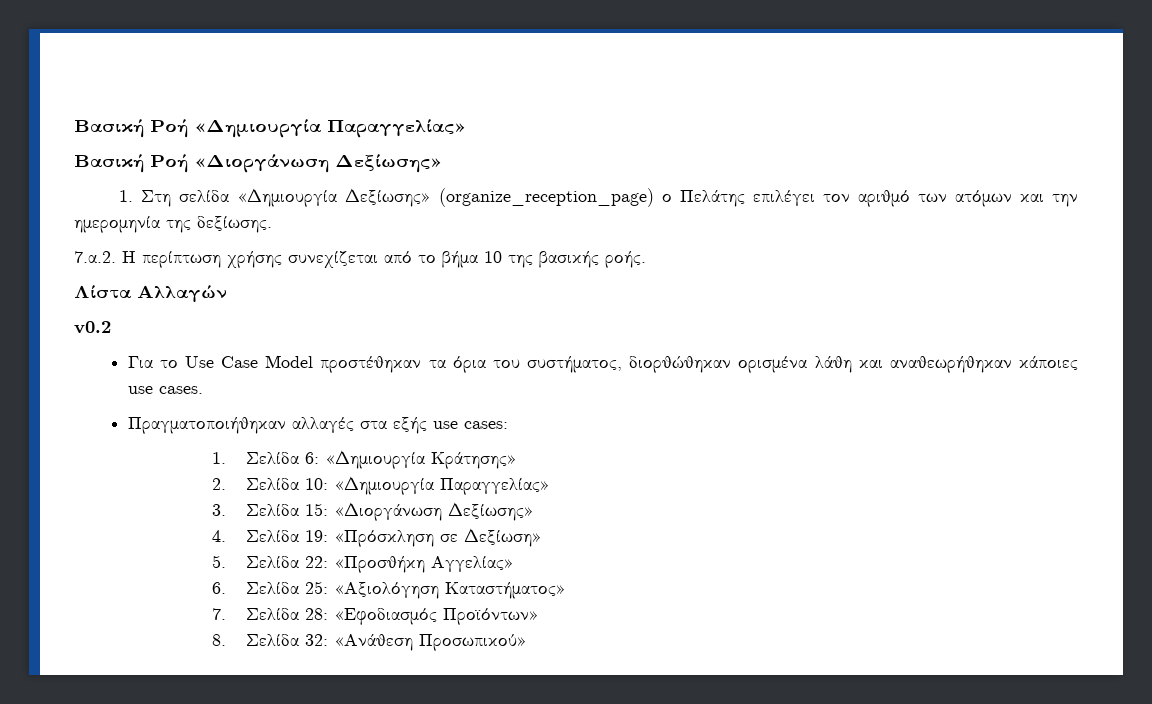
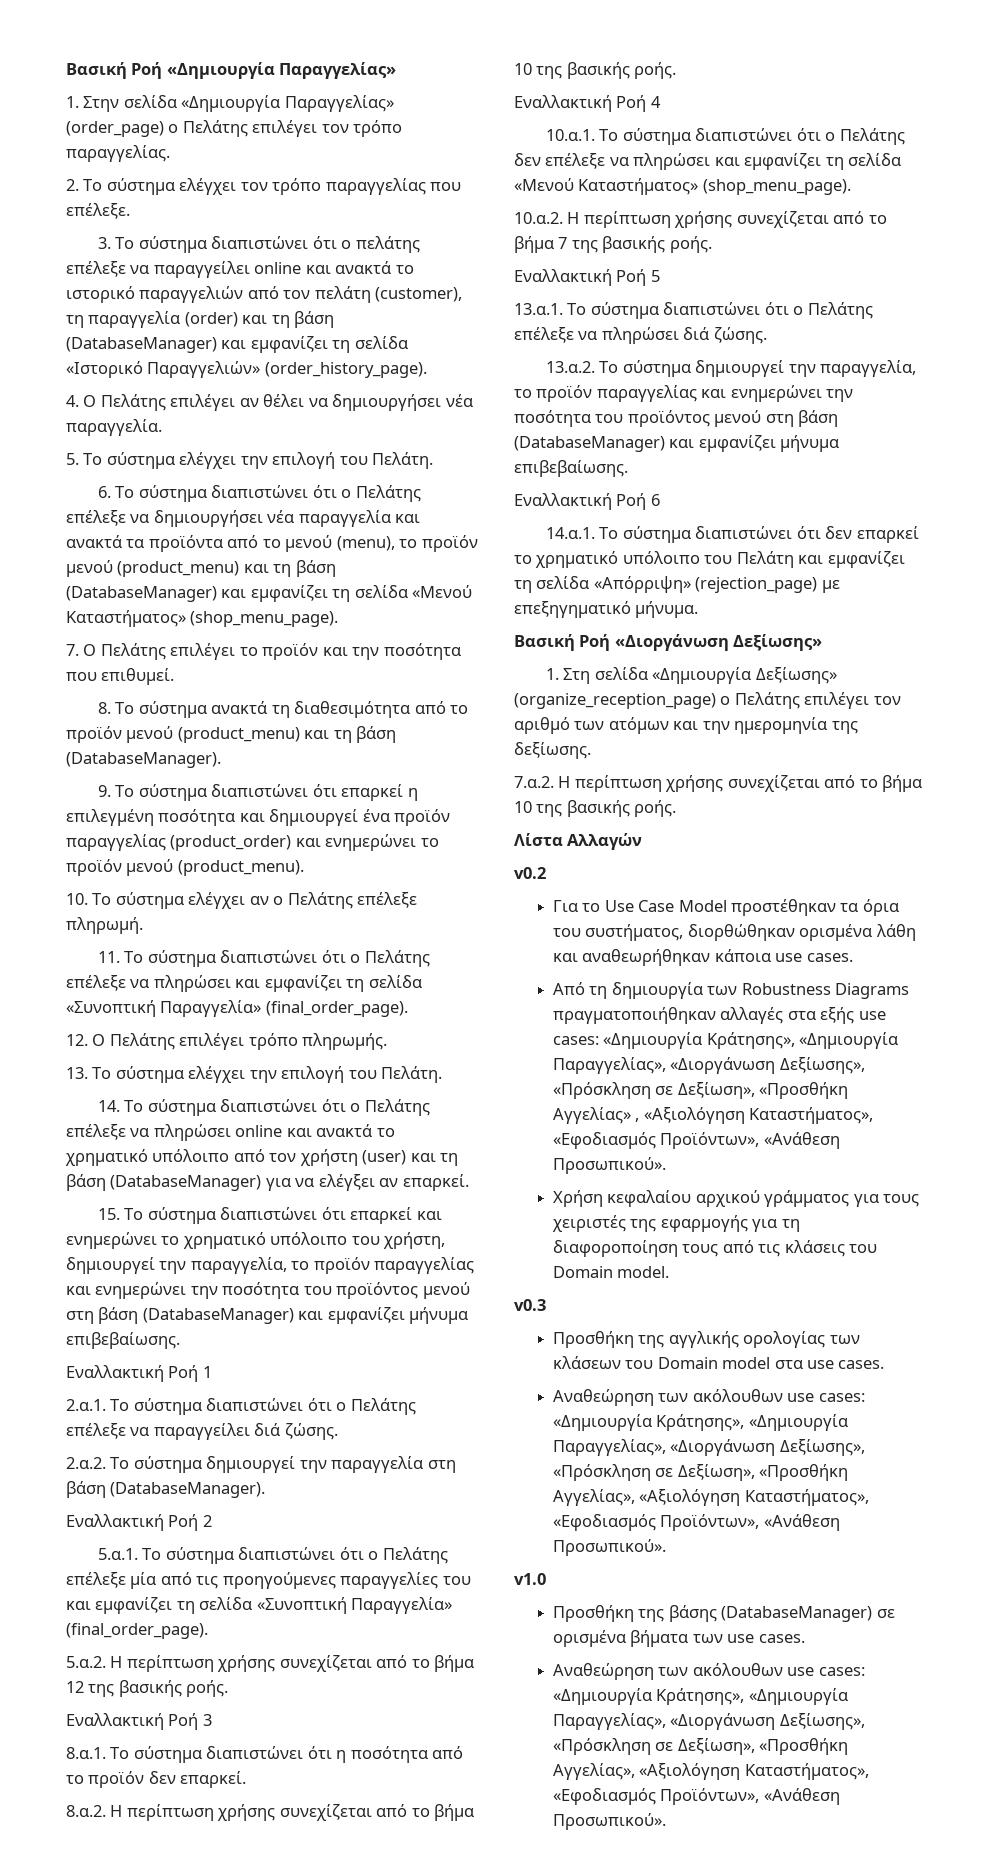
(467, 128) none -> [66,95,394,112] [66,120,403,137] [66,145,170,162] [66,178,462,195] [66,203,130,219] [98,236,420,253] [66,261,414,278] [66,286,463,303] [66,311,335,328] [66,336,408,353] [66,361,427,378] [66,394,473,411] [66,419,162,436] [66,452,434,469] [98,485,421,502] [66,510,421,527] [66,535,478,552] [66,560,336,577] [66,585,473,602] [66,610,339,627] [66,643,461,660] [66,668,175,685] [98,701,469,718] [66,726,397,743] [66,752,221,768] [98,784,418,801] [66,809,451,826] [66,834,439,851] [66,859,304,876] [66,892,418,909] [66,917,143,934] [98,950,430,967] [66,975,422,992] [66,1000,408,1017] [66,1033,388,1050] [66,1066,443,1083] [98,1099,430,1116] [66,1124,395,1141] [65,1149,459,1166] [66,1174,469,1191] [98,1207,442,1224] [66,1232,446,1249] [66,1257,475,1274] [66,1282,470,1299] [66,1307,469,1324] [66,1332,180,1349] [66,1365,212,1382] [66,1398,416,1415] [66,1423,338,1440] [66,1456,456,1473] [66,1481,266,1498] [66,1514,212,1531] [98,1547,448,1564] [66,1572,471,1589] [66,1597,453,1614] [66,1623,208,1639] [66,1655,475,1672] [66,1680,229,1697] [66,1713,212,1730] [66,1746,464,1763] [66,1771,247,1788] [66,1804,475,1821] [514,62,677,79] [514,95,661,112] [546,128,905,145] [514,153,902,170] [514,178,851,195] [514,211,887,228] [514,236,712,253] [514,269,660,286] [514,302,873,319] [514,327,767,344] [546,360,917,377] [514,385,854,402] [514,410,839,427] [514,435,840,452] [514,460,628,477] [514,493,660,510] [546,526,919,543] [514,551,905,568] [514,576,840,593] [514,601,699,618] // 1. Στην σελίδα «Δημιουργία Παραγγελίας» (order_page) ο Πελάτης επιλέγει τον τρόπο παραγγελίας. // 2. Το σύστημα ελέγχει τον τρόπο παραγγελίας που επέλεξε. // 3. Το σύστημα διαπιστώνει ότι ο πελάτης επέλεξε να παραγγείλει online και ανακτά το ιστορικό παραγγελιών από τον πελάτη (customer), τη παραγγελία (order) και τη βάση (DatabaseManager) και εμφανίζει τη σελίδα «Ιστορικό Παραγγελιών» (order_history_page). // 4. Ο Πελάτης επιλέγει αν θέλει να δημιουργήσει νέα παραγγελία. // 5. Το σύστημα ελέγχει την επιλογή του Πελάτη. // 6. Το σύστημα διαπιστώνει ότι ο Πελάτης επέλεξε να δημιουργήσει νέα παραγγελία και ανακτά τα προϊόντα από το μενού (menu), το προϊόν μενού (product_menu) και τη βάση (DatabaseManager) και εμφανίζει τη σελίδα «Μενού Καταστήματος» (shop_menu_page). // 7. Ο Πελάτης επιλέγει το προϊόν και την ποσότητα που επιθυμεί. // 8. Το σύστημα ανακτά τη διαθεσιμότητα από το προϊόν μενού (product_menu) και τη βάση (DatabaseManager). // 9. Το σύστημα διαπιστώνει ότι επαρκεί η επιλεγμένη ποσότητα και δημιουργεί ένα προϊόν παραγγελίας (product_order) και ενημερώνει το προϊόν μενού (product_menu). // 10. Το σύστημα ελέγχει αν ο Πελάτης επέλεξε πληρωμή. // 11. Το σύστημα διαπιστώνει ότι ο Πελάτης επέλεξε να πληρώσει και εμφανίζει τη σελίδα «Συνοπτική Παραγγελία» (final_order_page). // 12. Ο Πελάτης επιλέγει τρόπο πληρωμής. // 13. Το σύστημα ελέγχει την επιλογή του Πελάτη. // 14. Το σύστημα διαπιστώνει ότι ο Πελάτης επέλεξε να πληρώσει online και ανακτά το χρηματικό υπόλοιπο από τον χρήστη (user) και τη βάση (DatabaseManager) για να ελέγξει αν επαρκεί. // 15. Το σύστημα διαπιστώνει ότι επαρκεί και ενημερώνει το χρηματικό υπόλοιπο του χρήστη, δημιουργεί την παραγγελία, το προϊόν παραγγελίας και ενημερώνει την ποσότητα του προϊόντος μενού στη βάση (DatabaseManager) και εμφανίζει μήνυμα επιβεβαίωσης. // Εναλλακτική Ροή 1 // 2.α.1. Το σύστημα διαπιστώνει ότι ο Πελάτης επέλεξε να παραγγείλει διά ζώσης. // 2.α.2. Το σύστημα δημιουργεί την παραγγελία στη βάση (DatabaseManager). // Εναλλακτική Ροή 2 // 5.α.1. Το σύστημα διαπιστώνει ότι ο Πελάτης επέλεξε μία από τις προηγούμενες παραγγελίες του και εμφανίζει τη σελίδα «Συνοπτική Παραγγελία» (final_order_page). // 5.α.2. Η περίπτωση χρήσης συνεχίζεται από το βήμα 12 της βασικής ροής. // Εναλλακτική Ροή 3 // 8.α.1. Το σύστημα διαπιστώνει ότι η ποσότητα από το προϊόν δεν επαρκεί. // 8.α.2. Η περίπτωση χρήσης συνεχίζεται από το βήμα 10 της βασικής ροής. // Εναλλακτική Ροή 4 // 10.α.1. Το σύστημα διαπιστώνει ότι ο Πελάτης δεν επέλεξε να πληρώσει και εμφανίζει τη σελίδα «Μενού Καταστήματος» (shop_menu_page). // 10.α.2. Η περίπτωση χρήσης συνεχίζεται από το βήμα 7 της βασικής ροής. // Εναλλακτική Ροή 5 // 13.α.1. Το σύστημα διαπιστώνει ότι ο Πελάτης επέλεξε να πληρώσει διά ζώσης. // 13.α.2. Το σύστημα δημιουργεί την παραγγελία, το προϊόν παραγγελίας και ενημερώνει την ποσότητα του προϊόντος μενού στη βάση (DatabaseManager) και εμφανίζει μήνυμα επιβεβαίωσης. // Εναλλακτική Ροή 6 // 14.α.1. Το σύστημα διαπιστώνει ότι δεν επαρκεί το χρηματικό υπόλοιπο του Πελάτη και εμφανίζει τη σελίδα «Απόρριψη» (rejection_page) με επεξηγηματικό μήνυμα.
[1019,356,1078,370] [127,386,203,394] [127,417,286,434] κάποιες use cases. // Πραγματοποιήθηκαν -> [714,949,853,962] [552,982,909,999] [552,1007,716,1024] κάποια use cases. // Από τη δημιουργία των Robustness Diagrams πραγματοποιήθηκαν
[211,450,518,469] [211,476,551,495] [211,502,535,521] [211,528,543,547] [211,555,515,573] [211,581,567,599] [211,608,540,625] [211,634,528,651] // 1. Σελίδα 6: «Δημιουργία Κράτησης» // 2. Σελίδα 10: «Δημιουργία Παραγγελίας» // 3. Σελίδα 15: «Διοργάνωση Δεξίωσης» // 4. Σελίδα 19: «Πρόσκληση σε Δεξίωση» // 5. Σελίδα 22: «Προσθήκη Αγγελίας» // 6. Σελίδα 25: «Αξιολόγηση Καταστήματος» // 7. Σελίδα 28: «Εφοδιασμός Προϊόντων» // 8. Σελίδα 32: «Ανάθεση Προσωπικού» -> [603,1032,899,1049] [552,1057,865,1074] [552,1082,849,1099] [552,1107,874,1124] [552,1132,840,1149] [552,1157,666,1174] [552,1190,919,1207] [551,1215,800,1232] [552,1240,877,1257] [552,1266,670,1278] [514,1299,546,1311] [552,1331,860,1348] [552,1356,885,1369] [552,1389,865,1406] [552,1414,848,1431] [552,1439,865,1456] [552,1464,849,1481] [552,1489,869,1506] [552,1514,840,1531] [552,1539,666,1556] [514,1573,546,1585] [552,1605,895,1622] [552,1630,805,1647] [552,1663,865,1680] [552,1688,848,1705] [552,1713,865,1730] [552,1738,849,1755] [552,1763,869,1780] [552,1788,840,1805] [552,1813,666,1830] «Δημιουργία Κράτησης», «Δημιουργία Παραγγελίας», «Διοργάνωση Δεξίωσης», «Πρόσκληση σε Δεξίωση», «Προσθήκη Αγγελίας» , «Αξιολόγηση Καταστήματος», «Εφοδιασμός Προϊόντων», «Ανάθεση Προσωπικού». // Χρήση κεφαλαίου αρχικού γράμματος για τους χειριστές της εφαρμογής για τη διαφοροποίηση τους από τις κλάσεις του Domain model. // v0.3 // Προσθήκη της αγγλικής ορολογίας των κλάσεων του Domain model στα use cases. // Αναθεώρηση των ακόλουθων use cases: «Δημιουργία Κράτησης», «Δημιουργία Παραγγελίας», «Διοργάνωση Δεξίωσης», «Πρόσκληση σε Δεξίωση», «Προσθήκη Αγγελίας», «Αξιολόγηση Καταστήματος», «Εφοδιασμός Προϊόντων», «Ανάθεση Προσωπικού». // v1.0 // Προσθήκη της βάσης (DatabaseManager) σε ορισμένα βήματα των use cases. // Αναθεώρηση των ακόλουθων use cases: «Δημιουργία Κράτησης», «Δημιουργία Παραγγελίας», «Διοργάνωση Δεξίωσης», «Πρόσκληση σε Δεξίωση», «Προσθήκη Αγγελίας», «Αξιολόγηση Καταστήματος», «Εφοδιασμός Προϊόντων», «Ανάθεση Προσωπικού».

